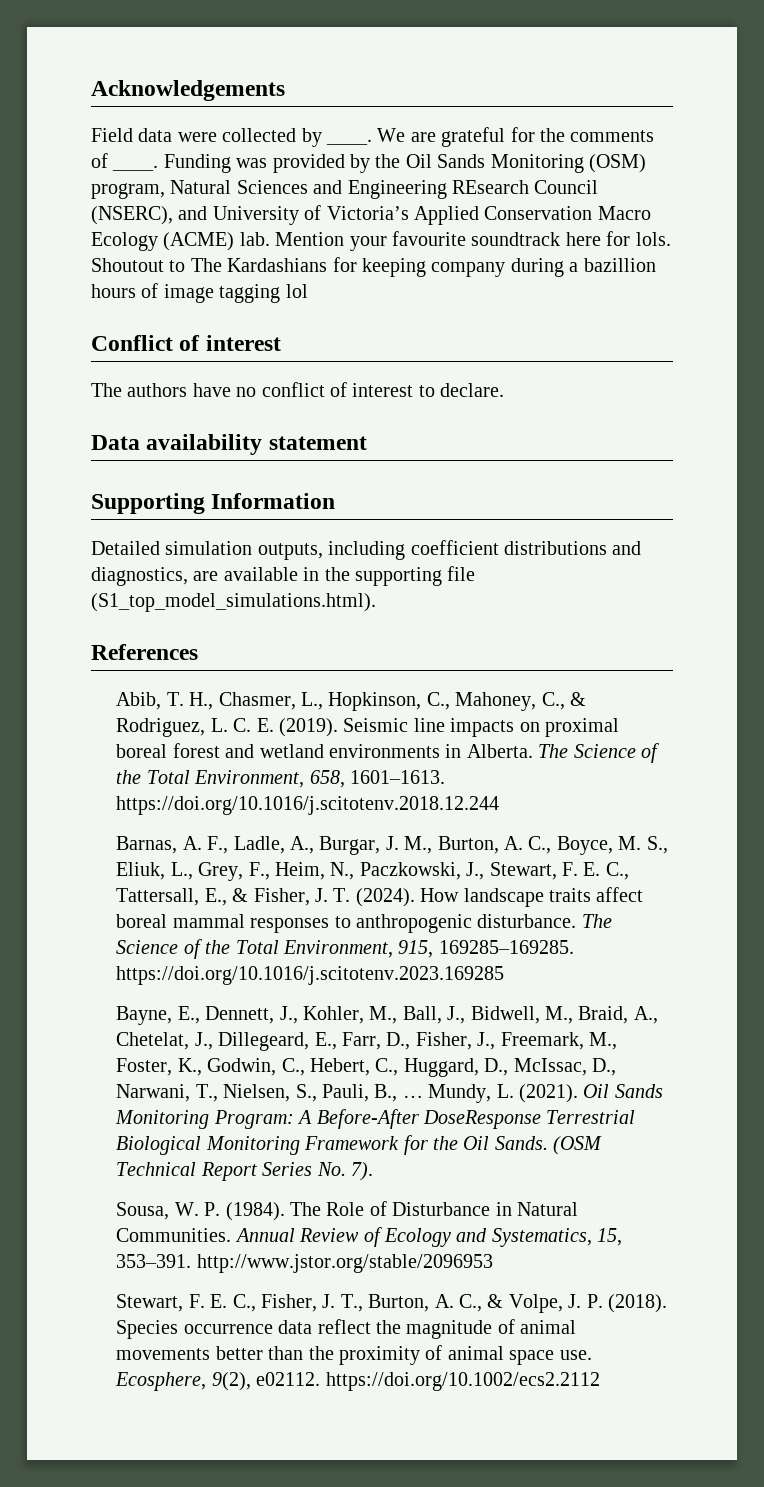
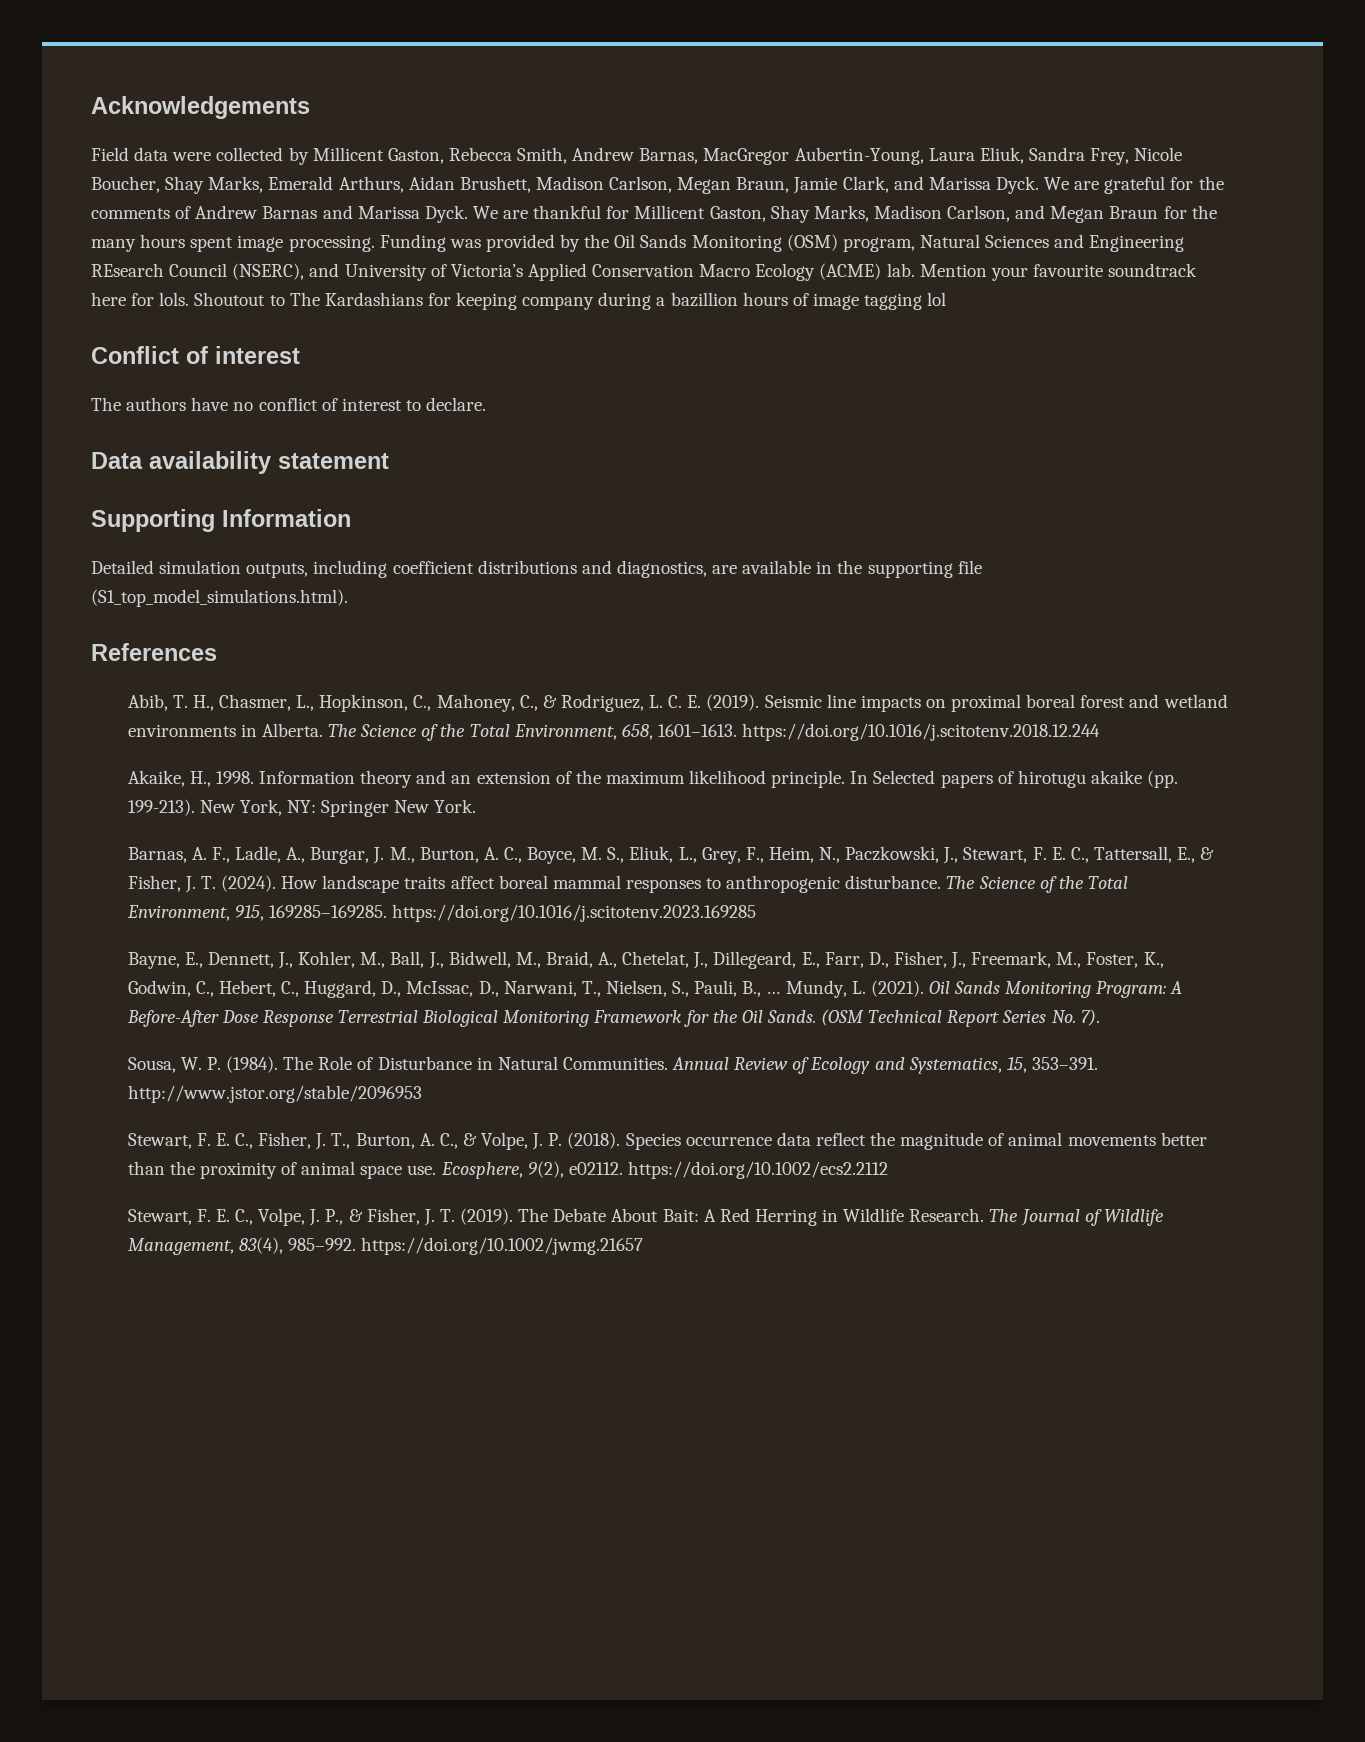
[326,139,372,145] ____. -> [312,147,1183,165] [91,176,1039,194] Millicent Gaston, Rebecca Smith, Andrew Barnas, MacGregor Aubertin-Young, Laura Eliuk, Sandra Frey, Nicole Boucher, Shay Marks, Emerald Arthurs, Aidan Brushett, Madison Carlson, Megan Braun, Jamie Clark, and Marissa Dyck.
[112,165,159,171] ____. -> [195,205,1217,223] [91,234,375,252] Andrew Barnas and Marissa Dyck. We are thankful for Millicent Gaston, Shay Marks, Madison Carlson, and Megan Braun for the many hours spent image processing.
(500, 805) none -> [127,770,1179,788] [127,799,477,817] // Akaike, H., 1998. Information theory and an extension of the maximum likelihood principle. In Selected papers of hirotugu akaike (pp. 199-213). New York, NY: Springer New York.
[422,1110,541,1129] DoseResponse -> [221,1010,334,1027] Dose Response
(600, 1381) none -> [127,1208,1164,1226] [127,1237,643,1255] // Stewart, F. E. C., Volpe, J. P., & Fisher, J. T. (2019). The Debate About Bait: A Red Herring in Wildlife Research. The Journal of Wildlife Management, 83(4), 985–992. https://doi.org/10.1002/jwmg.21657

